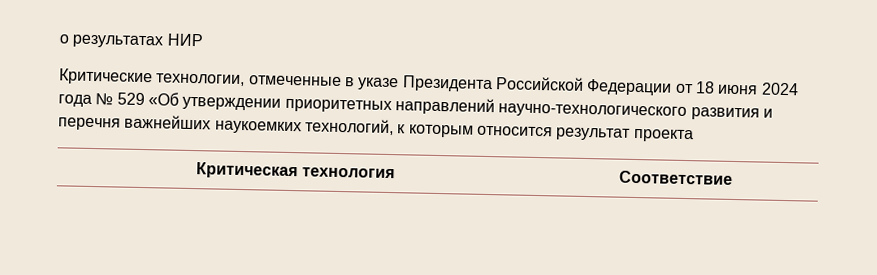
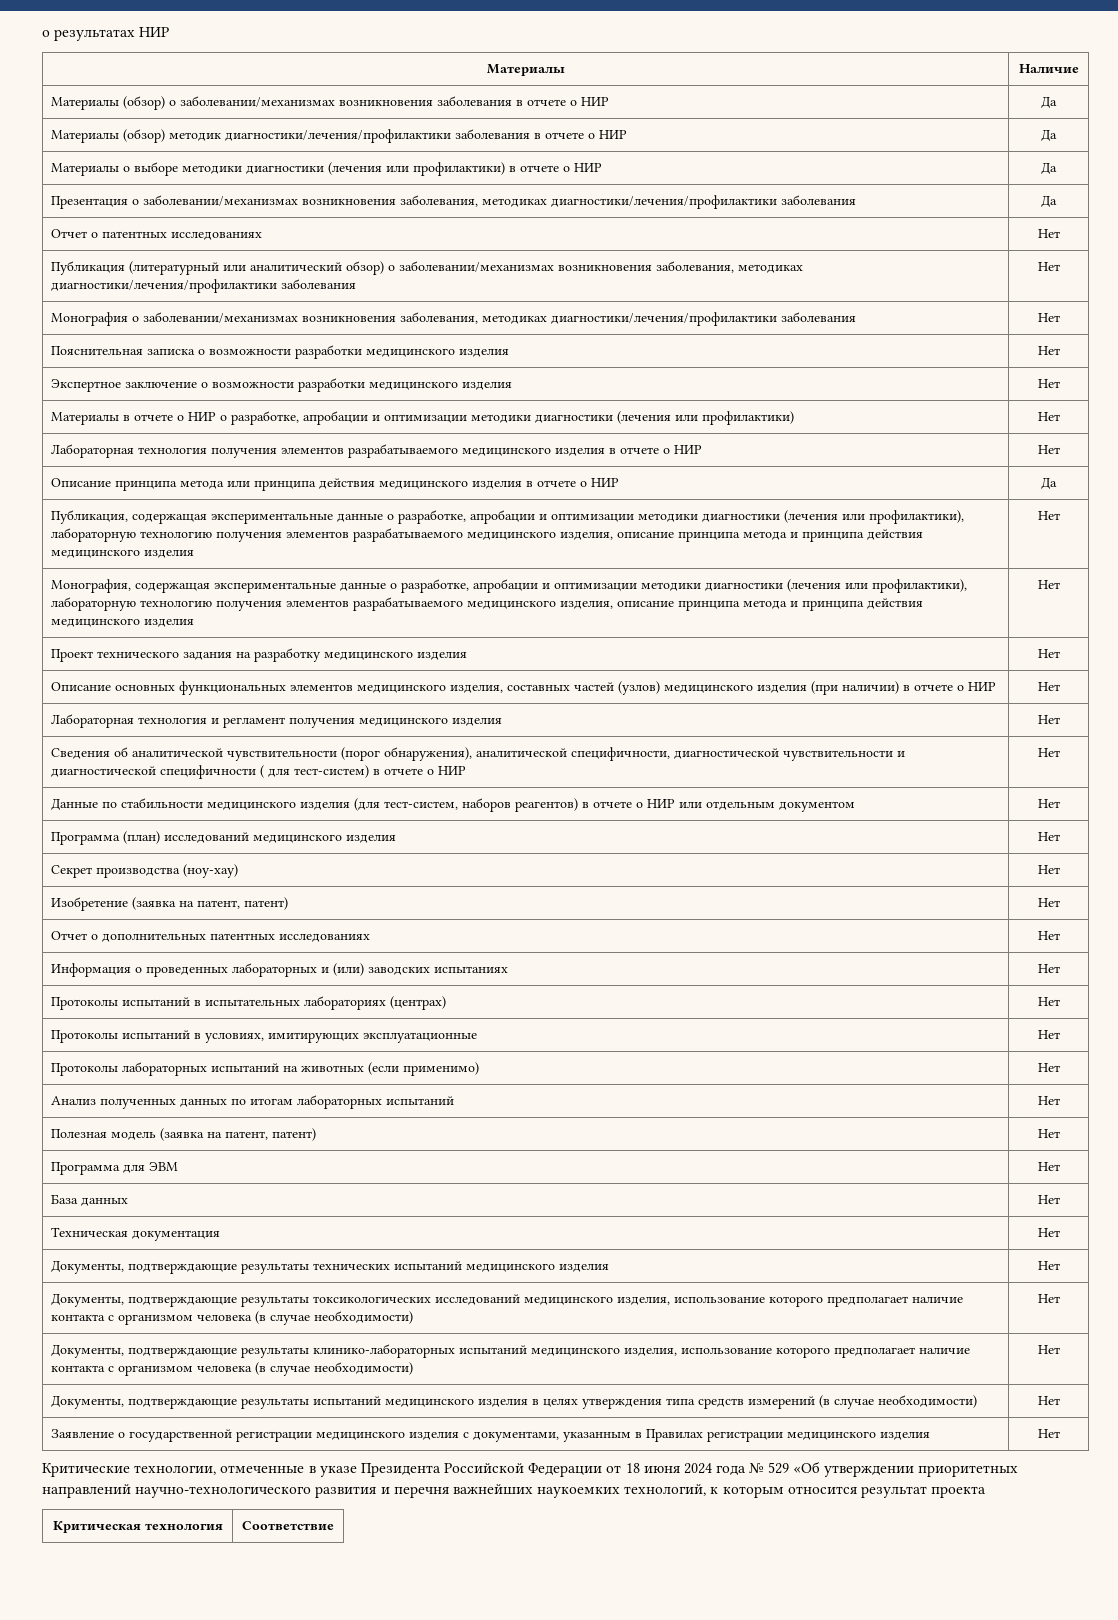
(204, 40) none -> [486,64,565,76] [1018,64,1079,73] [51,96,610,110] [1041,96,1057,109] [51,129,628,143] [1041,129,1057,142] [51,162,603,176] [1041,162,1057,175] [51,195,857,209] [1041,195,1057,208] [51,229,263,240] [1037,229,1060,238] [51,261,804,275] [51,279,357,293] [1037,262,1060,271] [51,312,857,326] [1037,313,1060,322] [51,345,510,359] [1037,346,1060,355] [51,378,513,392] [1037,379,1060,388] [51,411,795,425] [1037,412,1060,421] [51,444,703,458] [1037,445,1060,454] [51,478,620,491] [1041,477,1057,490] [51,510,965,524] [51,528,924,542] [51,549,195,558] [1037,511,1060,520] [51,579,968,593] [51,597,924,611] [51,618,195,627] [1037,580,1060,589] [51,648,468,662] [1037,649,1060,658] [51,681,997,695] [1037,682,1060,691] [51,714,503,728] [1037,715,1060,724] [51,747,906,761] [51,765,467,779] [1037,748,1060,757] [51,798,856,812] [1037,799,1060,808] [51,831,397,845] [1037,832,1060,841] [51,864,239,878] [1037,865,1060,874] [51,897,289,911] [1037,898,1060,907] [51,931,371,942] [1037,931,1060,940] [51,963,509,977] [1037,964,1060,973] [51,996,447,1010] [1037,997,1060,1006] [51,1030,478,1043] [1037,1030,1060,1039] [51,1062,480,1076] [1037,1063,1060,1072] [51,1095,455,1109] [1037,1096,1060,1105] [51,1128,317,1141] [1037,1129,1060,1138] [51,1162,179,1175] [1037,1162,1060,1171] [51,1194,129,1206] [1037,1195,1060,1204] [51,1227,221,1241] [1037,1228,1060,1237] [51,1260,610,1274] [1037,1261,1060,1270] [51,1293,964,1307] [51,1311,414,1325] [1037,1294,1060,1303] [51,1344,971,1358] [51,1362,414,1376] [1037,1345,1060,1354] [51,1395,978,1409] [1037,1396,1060,1405] [51,1429,931,1442] [1037,1429,1060,1438] // Материалы | Наличие // Материалы (обзор) о заболевании/механизмах возникновения заболевания в отчете о НИР | Да // Материалы (обзор) методик диагностики/лечения/профилактики заболевания в отчете о НИР | Да // Материалы о выборе методики диагностики (лечения или профилактики) в отчете о НИР | Да // Презентация о заболевании/механизмах возникновения заболевания, методиках диагностики/лечения/профилактики заболевания | Да // Отчет о патентных исследованиях | Нет // Публикация (литературный или аналитический обзор) о заболевании/механизмах возникновения заболевания, методиках диагностики/лечения/профилактики заболевания | Нет // Монография о заболевании/механизмах возникновения заболевания, методиках диагностики/лечения/профилактики заболевания | Нет // Пояснительная записка о возможности разработки медицинского изделия | Нет // Экспертное заключение о возможности разработки медицинского изделия | Нет // Материалы в отчете о НИР о разработке, апробации и оптимизации методики диагностики (лечения или профилактики) | Нет // Лабораторная технология получения элементов разрабатываемого медицинского изделия в отчете о НИР | Нет // Описание принципа метода или принципа действия медицинского изделия в отчете о НИР | Да // Публикация, содержащая экспериментальные данные о разработке, апробации и оптимизации методики диагностики (лечения или профилактики), лабораторную технологию получения элементов разрабатываемого медицинского изделия, описание принципа метода и принципа действия медицинского изделия | Нет // Монография, содержащая экспериментальные данные о разработке, апробации и оптимизации методики диагностики (лечения или профилактики), лабораторную технологию получения элементов разрабатываемого медицинского изделия, описание принципа метода и принципа действия медицинского изделия | Нет // Проект технического задания на разработку медицинского изделия | Нет // Описание основных функциональных элементов медицинского изделия, составных частей (узлов) медицинского изделия (при наличии) в отчете о НИР | Нет // Лабораторная технология и регламент получения медицинского изделия | Нет // Сведения об аналитической чувствительности (порог обнаружения), аналитической специфичности, диагностической чувствительности и диагностической специфичности ( для тест-систем) в отчете о НИР | Нет // Данные по стабильности медицинского изделия (для тест-систем, наборов реагентов) в отчете о НИР или отдельным документом | Нет // Программа (план) исследований медицинского изделия | Нет // Секрет производства (ноу-хау) | Нет // Изобретение (заявка на патент, патент) | Нет // Отчет о дополнительных патентных исследованиях | Нет // Информация о проведенных лабораторных и (или) заводских испытаниях | Нет // Протоколы испытаний в испытательных лабораториях (центрах) | Нет // Протоколы испытаний в условиях, имитирующих эксплуатационные | Нет // Протоколы лабораторных испытаний на животных (если применимо) | Нет // Анализ полученных данных по итогам лабораторных испытаний | Нет // Полезная модель (заявка на патент, патент) | Нет // Программа для ЭВМ | Нет // База данных | Нет // Техническая документация | Нет // Документы, подтверждающие результаты технических испытаний медицинского изделия | Нет // Документы, подтверждающие результаты токсикологических исследований медицинского изделия, использование которого предполагает наличие контакта с организмом человека (в случае необходимости) | Нет // Документы, подтверждающие результаты клинико-лабораторных испытаний медицинского изделия, использование которого предполагает наличие контакта с организмом человека (в случае необходимости) | Нет // Документы, подтверждающие результаты испытаний медицинского изделия в целях утверждения типа средств измерений (в случае необходимости) | Нет // Заявление о государственной регистрации медицинского изделия с документами, указанным в Правилах регистрации медицинского изделия | Нет

